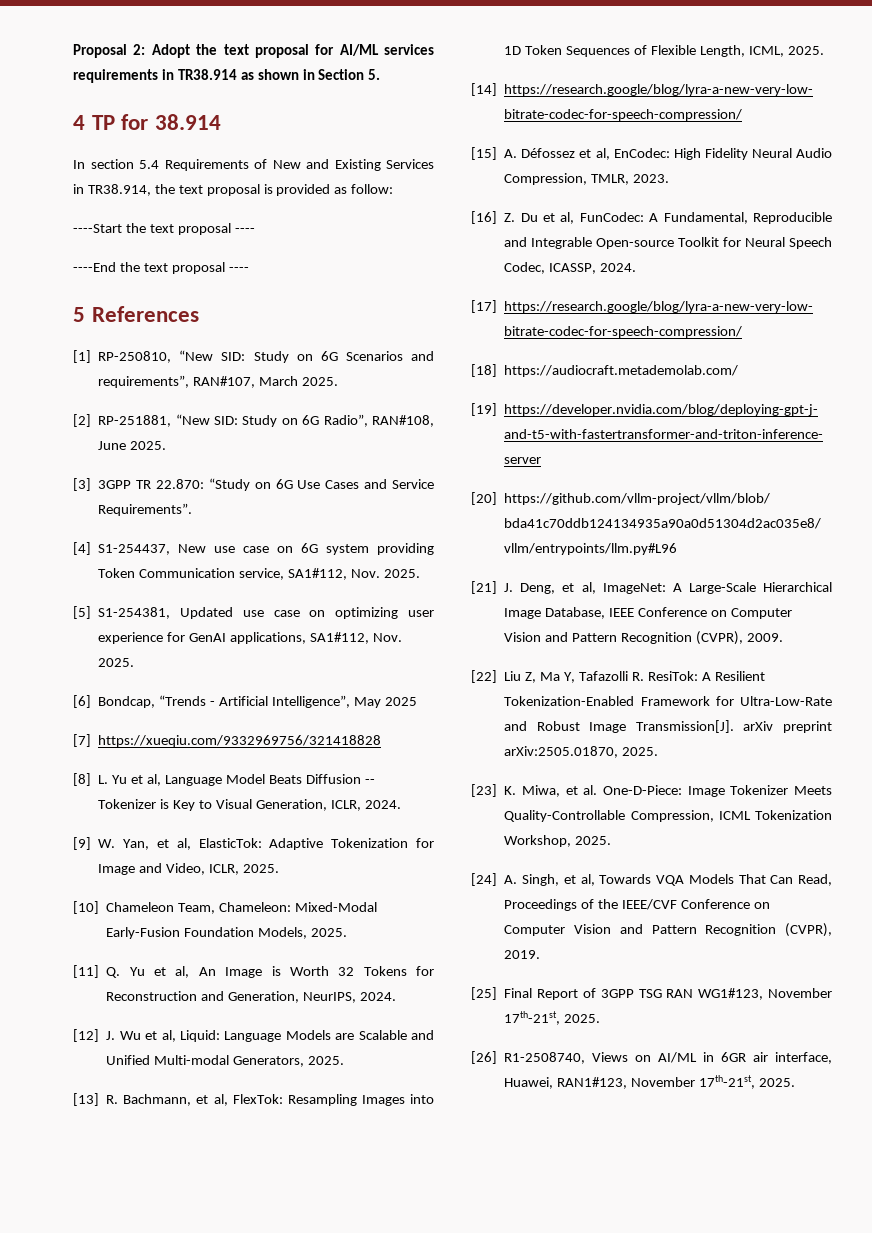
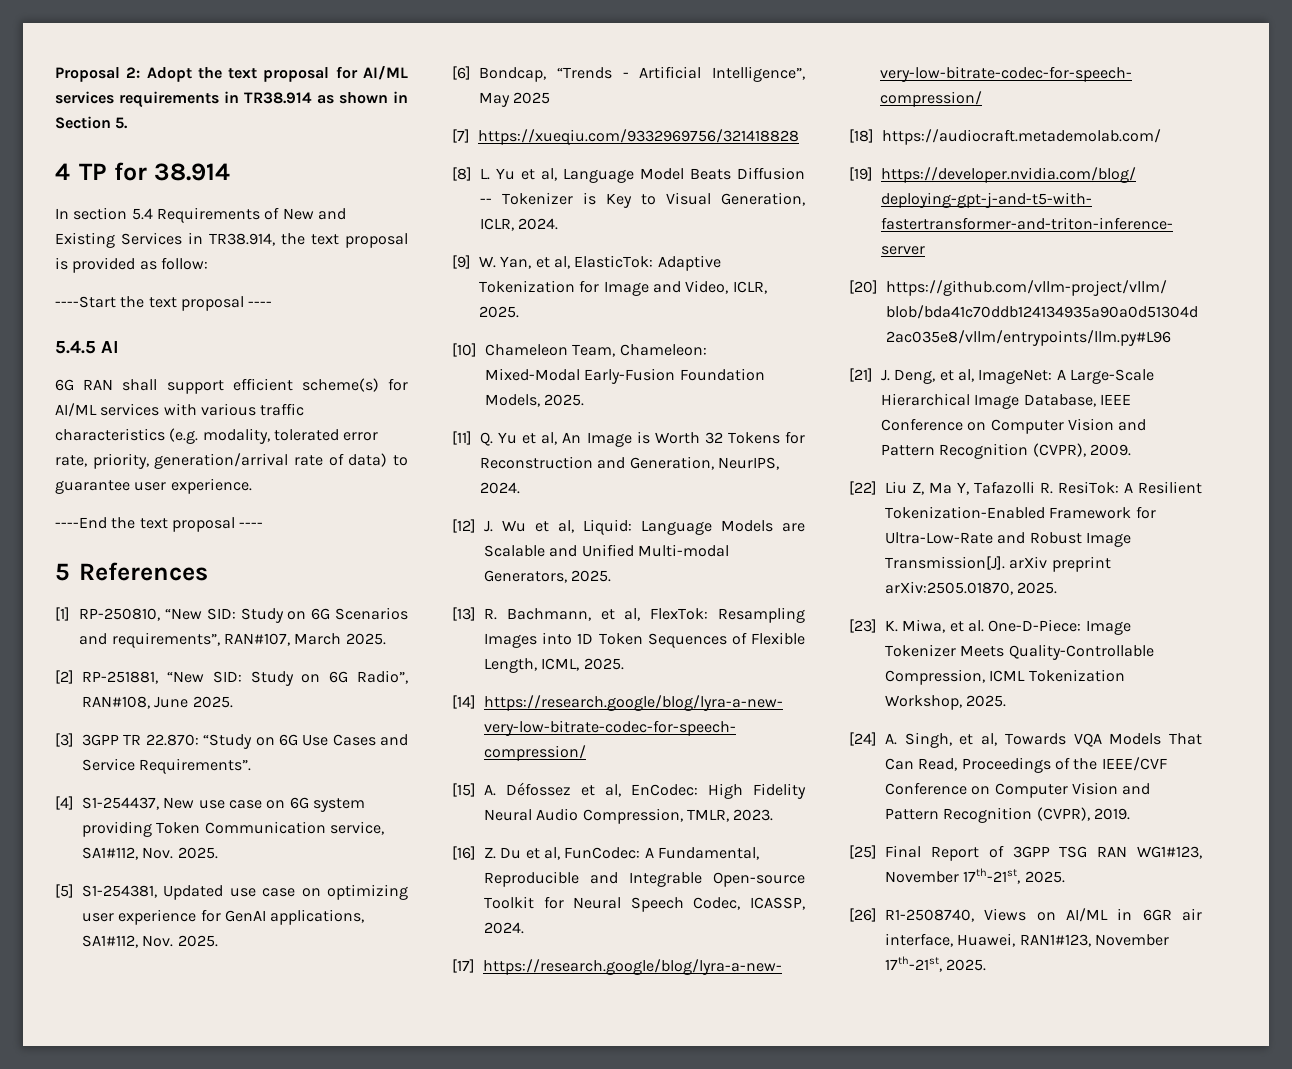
(255, 230) none -> [55,340,119,354] [55,378,409,394] [55,403,305,417] [55,428,379,444] [55,453,409,469] [55,478,252,494] // 5.4.5 AI // 6G RAN shall support efficient scheme(s) for AI/ML services with various traffic characteristics (e.g. modality, tolerated error rate, priority, generation/arrival rate of data) to guarantee user experience.

